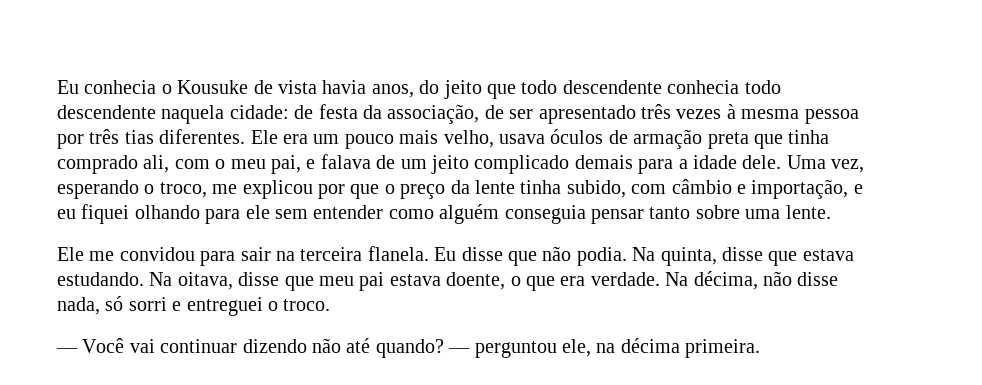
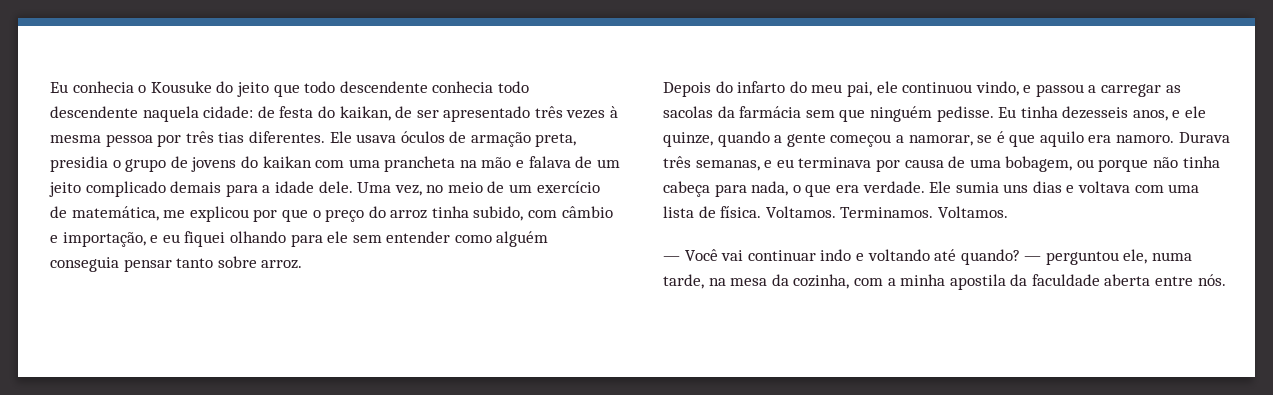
[253,80,414,98] de vista havia anos, -> (212, 87) none
[363,104,480,124] da associação, -> [317,106,391,121] do kaikan,
[283,129,830,149] [57,155,301,174] era um pouco mais velho, usava óculos de armação preta que tinha comprado ali, com o meu pai, -> [356,131,577,147] [50,156,512,172] usava óculos de armação preta, presidia o grupo de jovens do kaikan com uma prancheta na mão
[57,180,207,199] esperando o troco, -> [426,181,600,193] [50,206,159,221] no meio de um exercício de matemática,
[450,180,515,194] da lente -> [368,206,428,219] do arroz
[745,205,831,219] [57,246,854,266] [57,271,839,291] [57,296,331,316] uma lente. // Ele me convidou para sair na terceira flanela. Eu disse que não podia. Na quinta, disse que estava estudando. Na oitava, disse que meu pai estava doente, o que era verdade. Na décima, não disse nada, só sorri e entreguei o troco. -> [261,260,303,269] [663,81,1181,97] [663,106,1207,122] [663,131,1230,147] [663,156,1220,172] [663,181,1200,197] [663,206,1008,218] arroz. // Depois do infarto do meu pai, ele continuou vindo, e passou a carregar as sacolas da farmácia sem que ninguém pedisse. Eu tinha dezesseis anos, e ele quinze, quando a gente começou a namorar, se é que aquilo era namoro. Durava três semanas, e eu terminava por causa de uma bobagem, ou porque não tinha cabeça para nada, o que era verdade. Ele sumia uns dias e voltava com uma lista de física. Voltamos. Terminamos. Voltamos.
[242,338,341,353] dizendo não -> [820,249,930,261] indo e voltando
[596,338,761,358] na décima primeira. -> [1152,252,1193,261] [663,274,1226,290] numa tarde, na mesa da cozinha, com a minha apostila da faculdade aberta entre nós.

